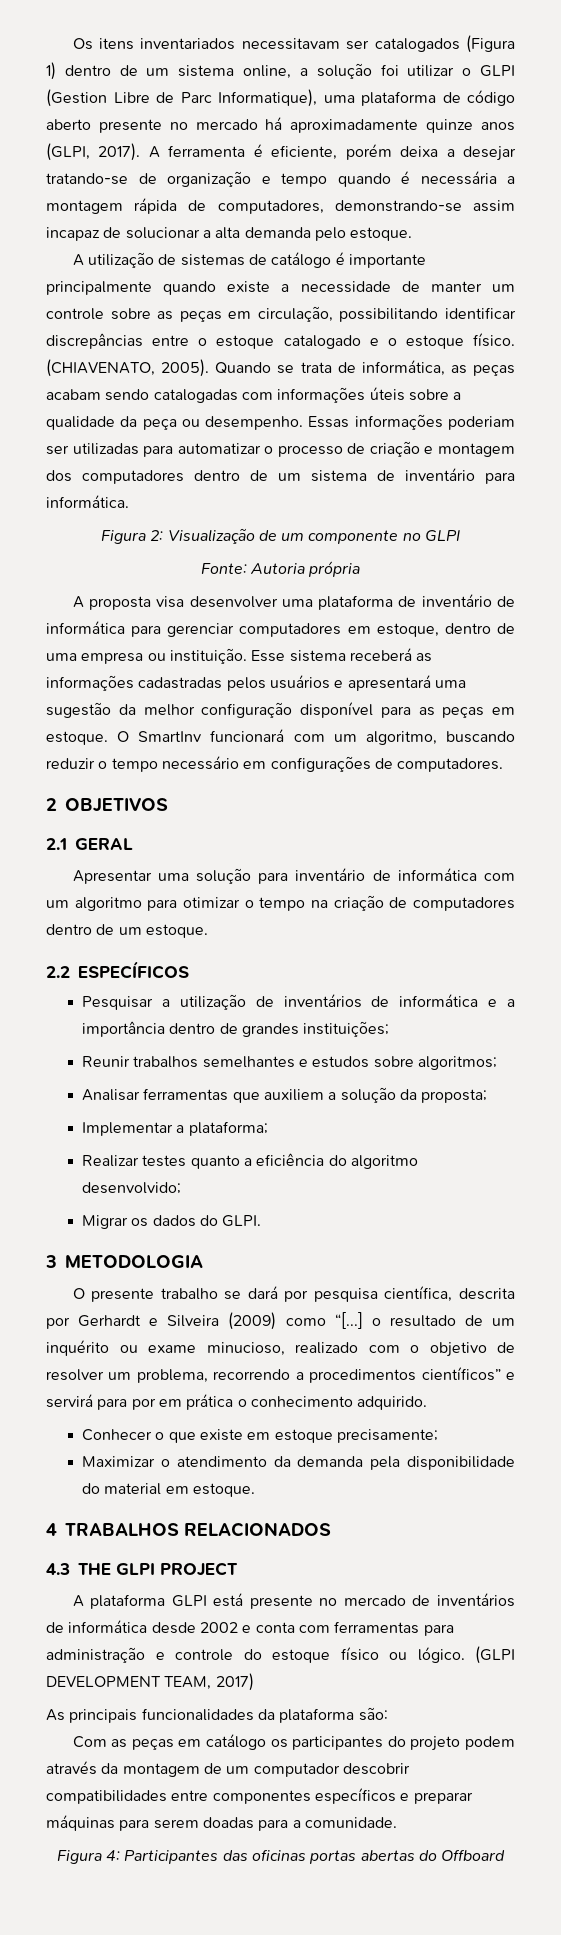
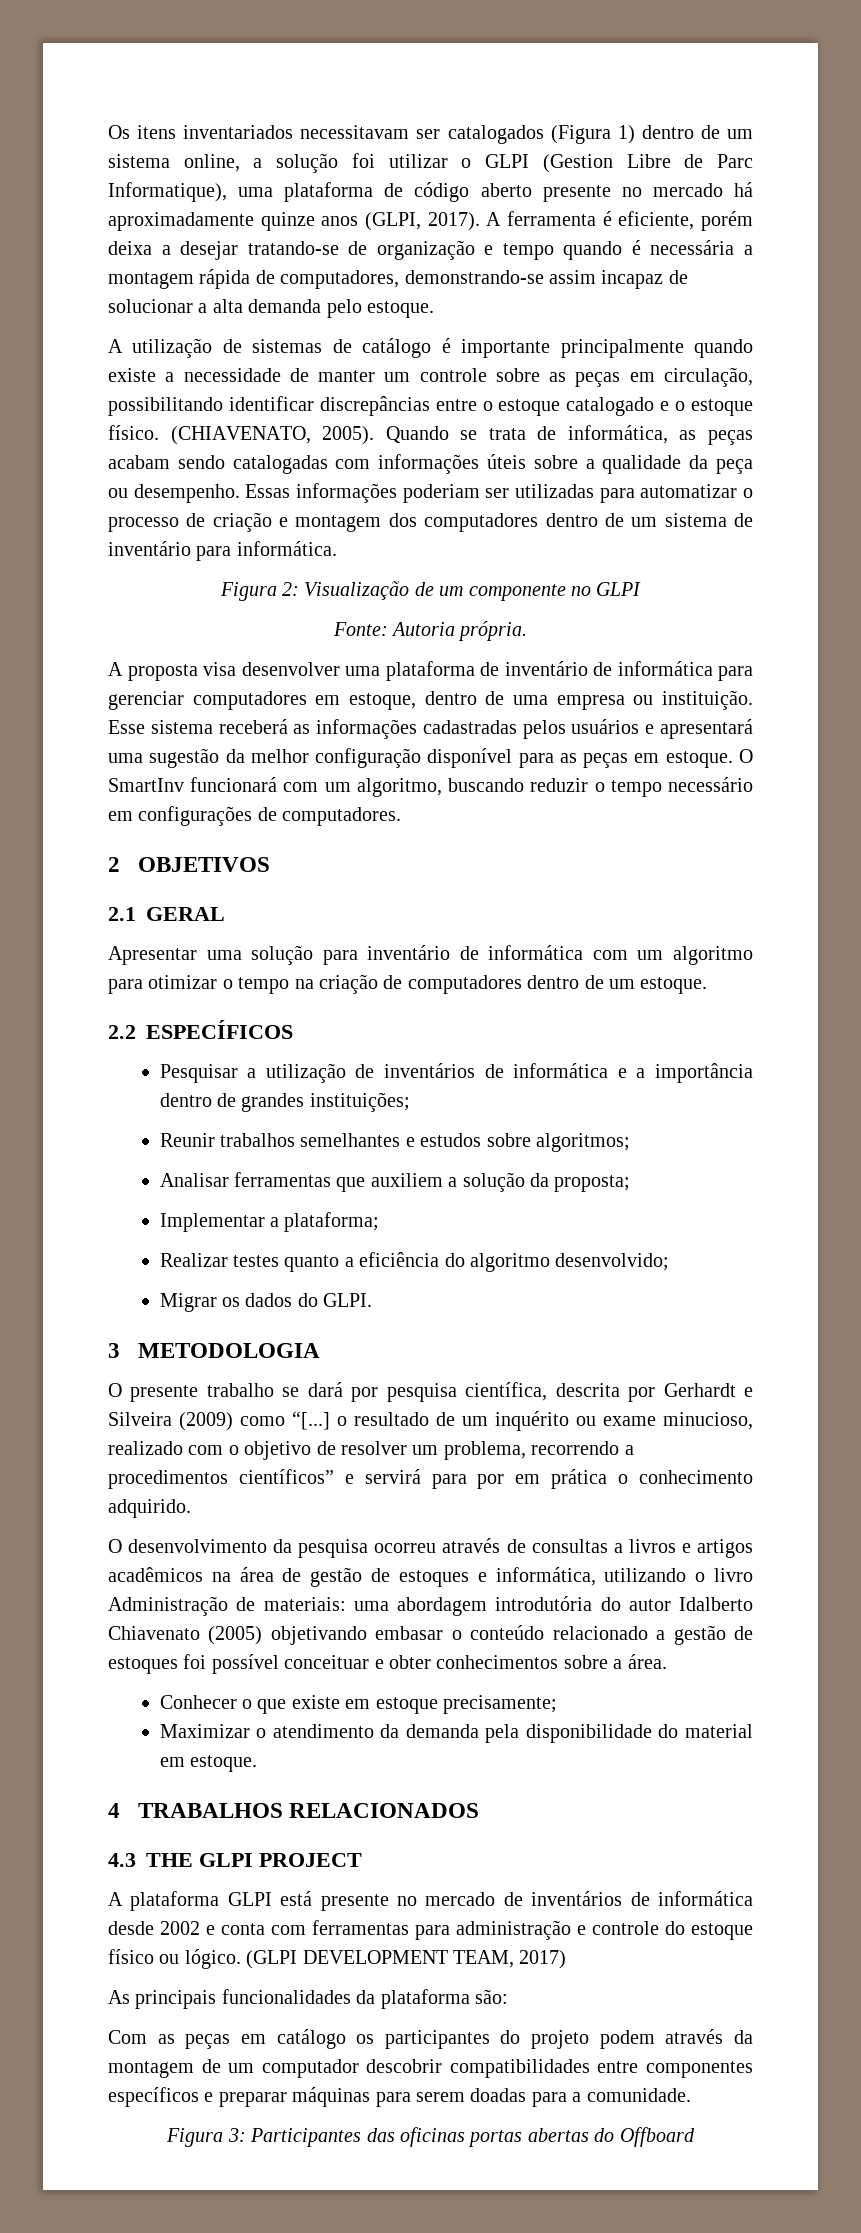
[308,561,361,577] própria -> [458,621,528,641] própria.
(428, 1403) none -> [108,1538,754,1558] [108,1567,753,1587] [108,1596,753,1616] [108,1625,754,1645] [108,1654,667,1674] // O desenvolvimento da pesquisa ocorreu através de consultas a livros e artigos acadêmicos na área de gestão de estoques e informática, utilizando o livro Administração de materiais: uma abordagem introdutória do autor Idalberto Chiavenato (2005) objetivando embasar o conteúdo relacionado a gestão de estoques foi possível conceituar e obter conhecimentos sobre a área.
[106,1850,121,1861] 4: -> [227,2128,246,2142] 3:

